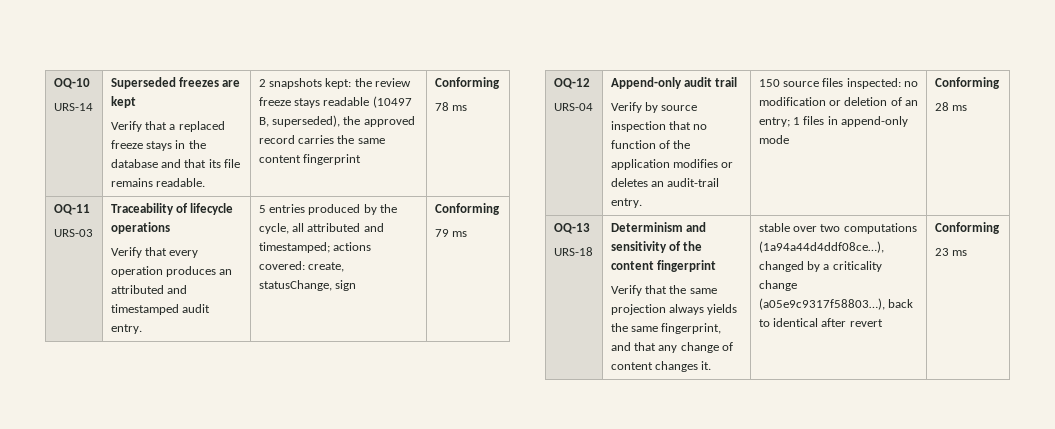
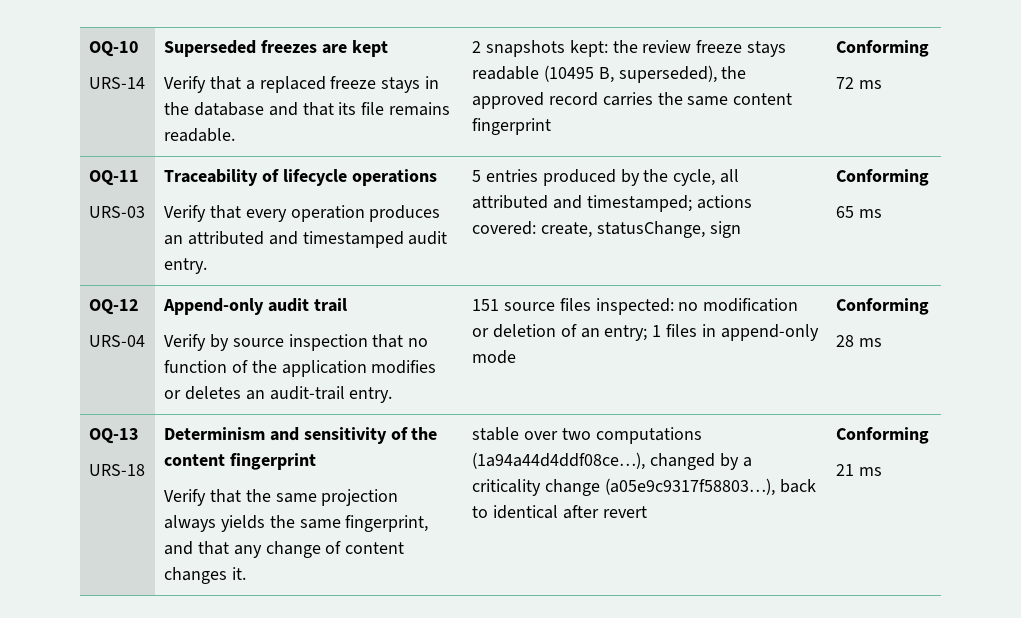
[372,96,412,108] (10497 -> [543,65,594,82] (10495
[434,102,449,111] 78 -> [836,77,855,89] 72
[434,229,449,237] 79 -> [836,206,855,218] 65
[758,79,780,87] 150 -> [472,299,500,311] 151
[934,248,949,256] 23 -> [836,464,855,476] 21

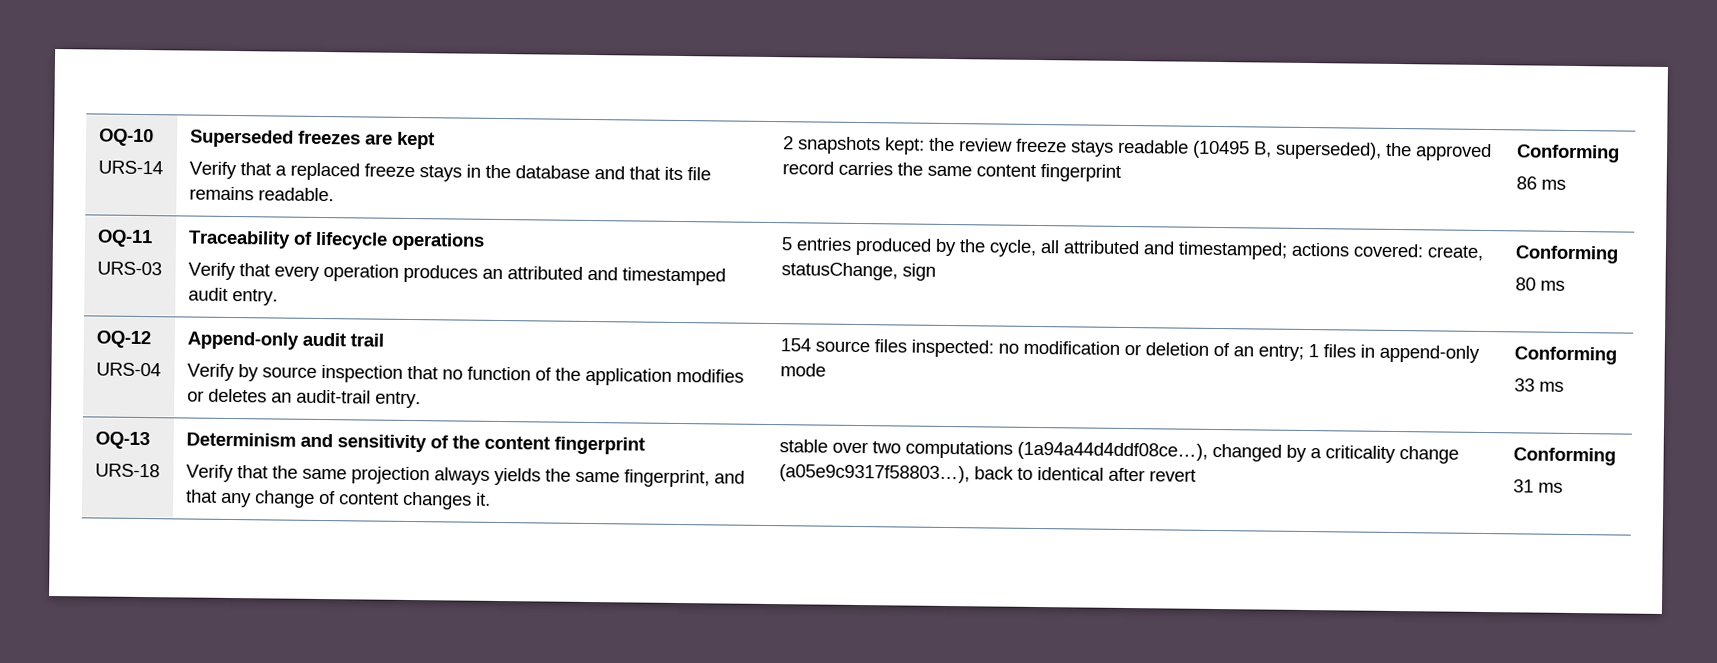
[836,77,855,89] 72 -> [1516,176,1538,190] 86
[836,206,855,218] 65 -> [1515,277,1537,291] 80
[472,299,500,311] 151 -> [780,338,812,352] 154
[836,335,855,347] 28 -> [1514,378,1536,392] 33
[836,464,855,476] 21 -> [1513,479,1535,493] 31

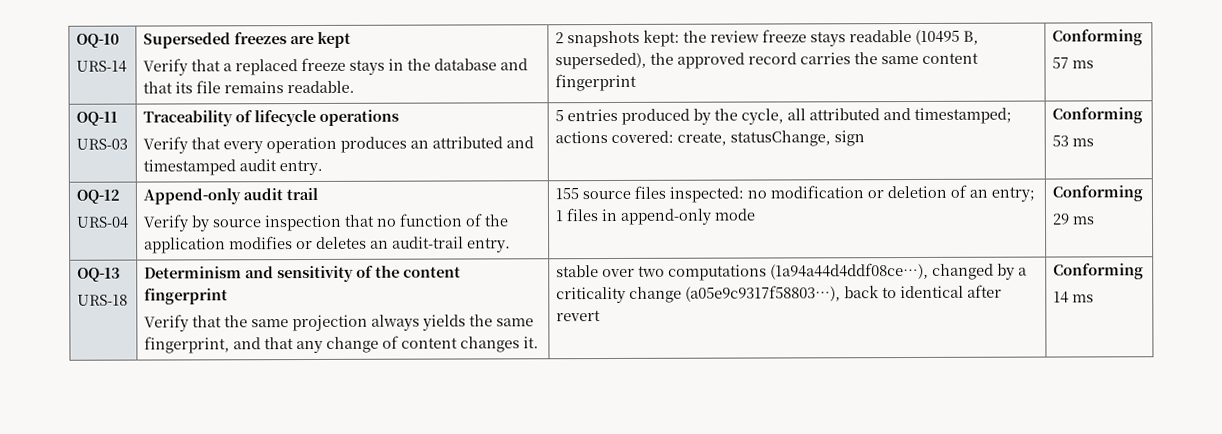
[1516,176,1538,190] 86 -> [1051,57,1069,69] 57
[1515,277,1537,291] 80 -> [1051,135,1069,147] 53
[780,338,812,352] 154 -> [554,188,579,200] 155
[1514,378,1536,392] 33 -> [1051,213,1070,225] 29
[1513,479,1535,493] 31 -> [1052,291,1069,304] 14

